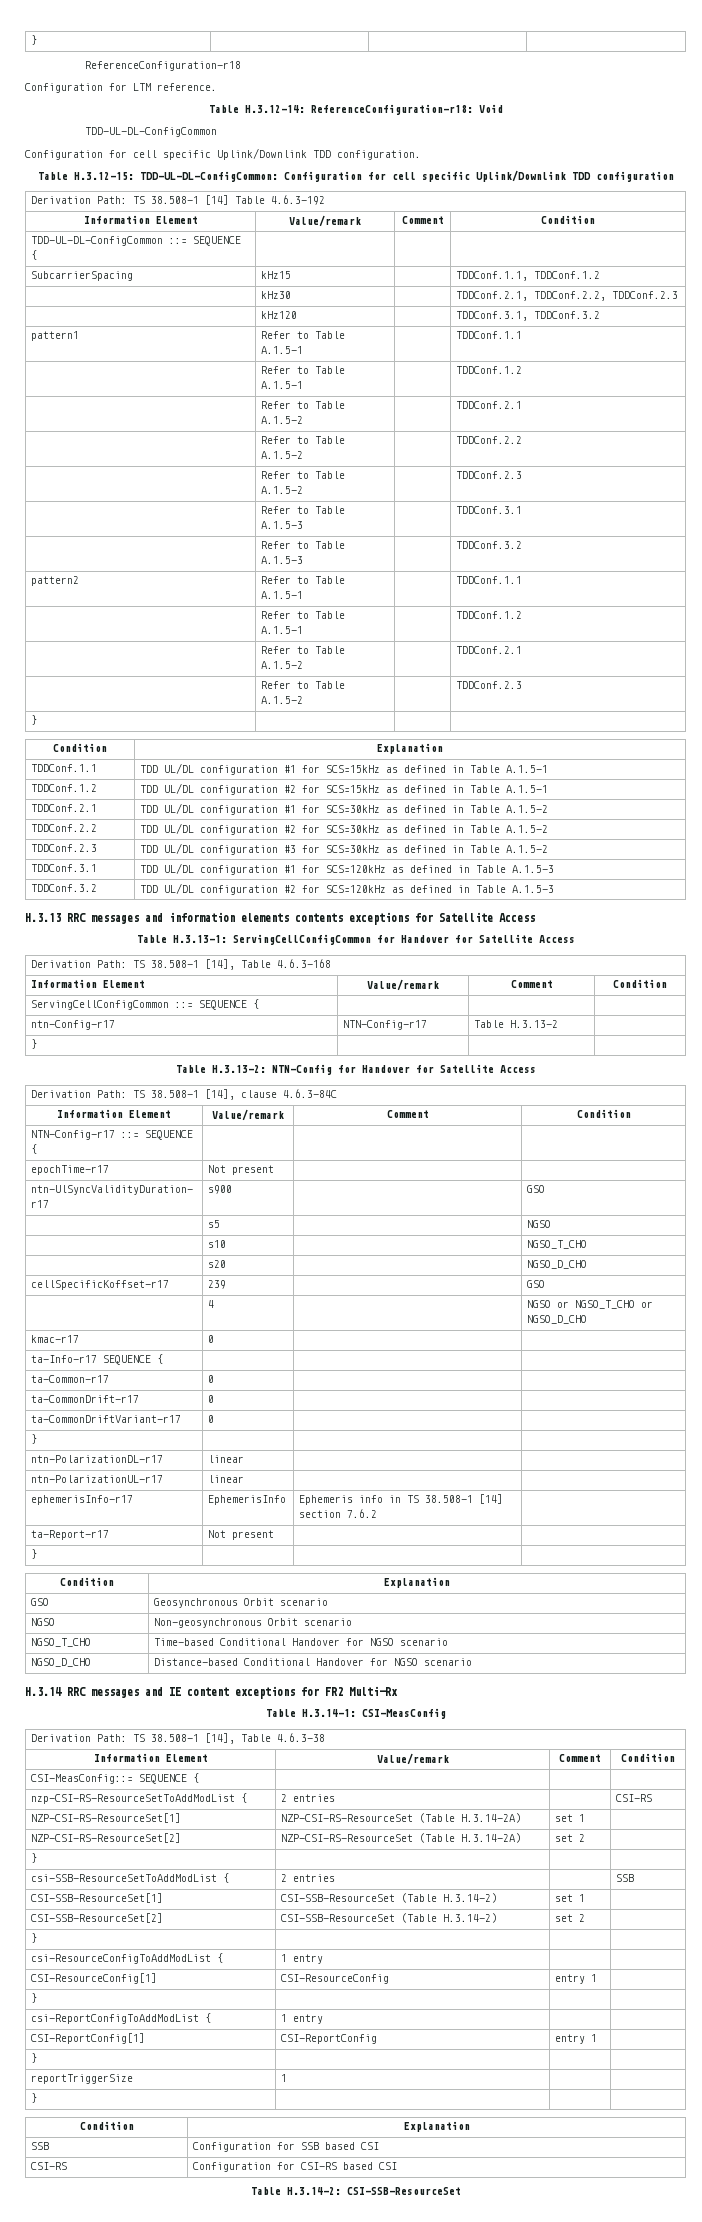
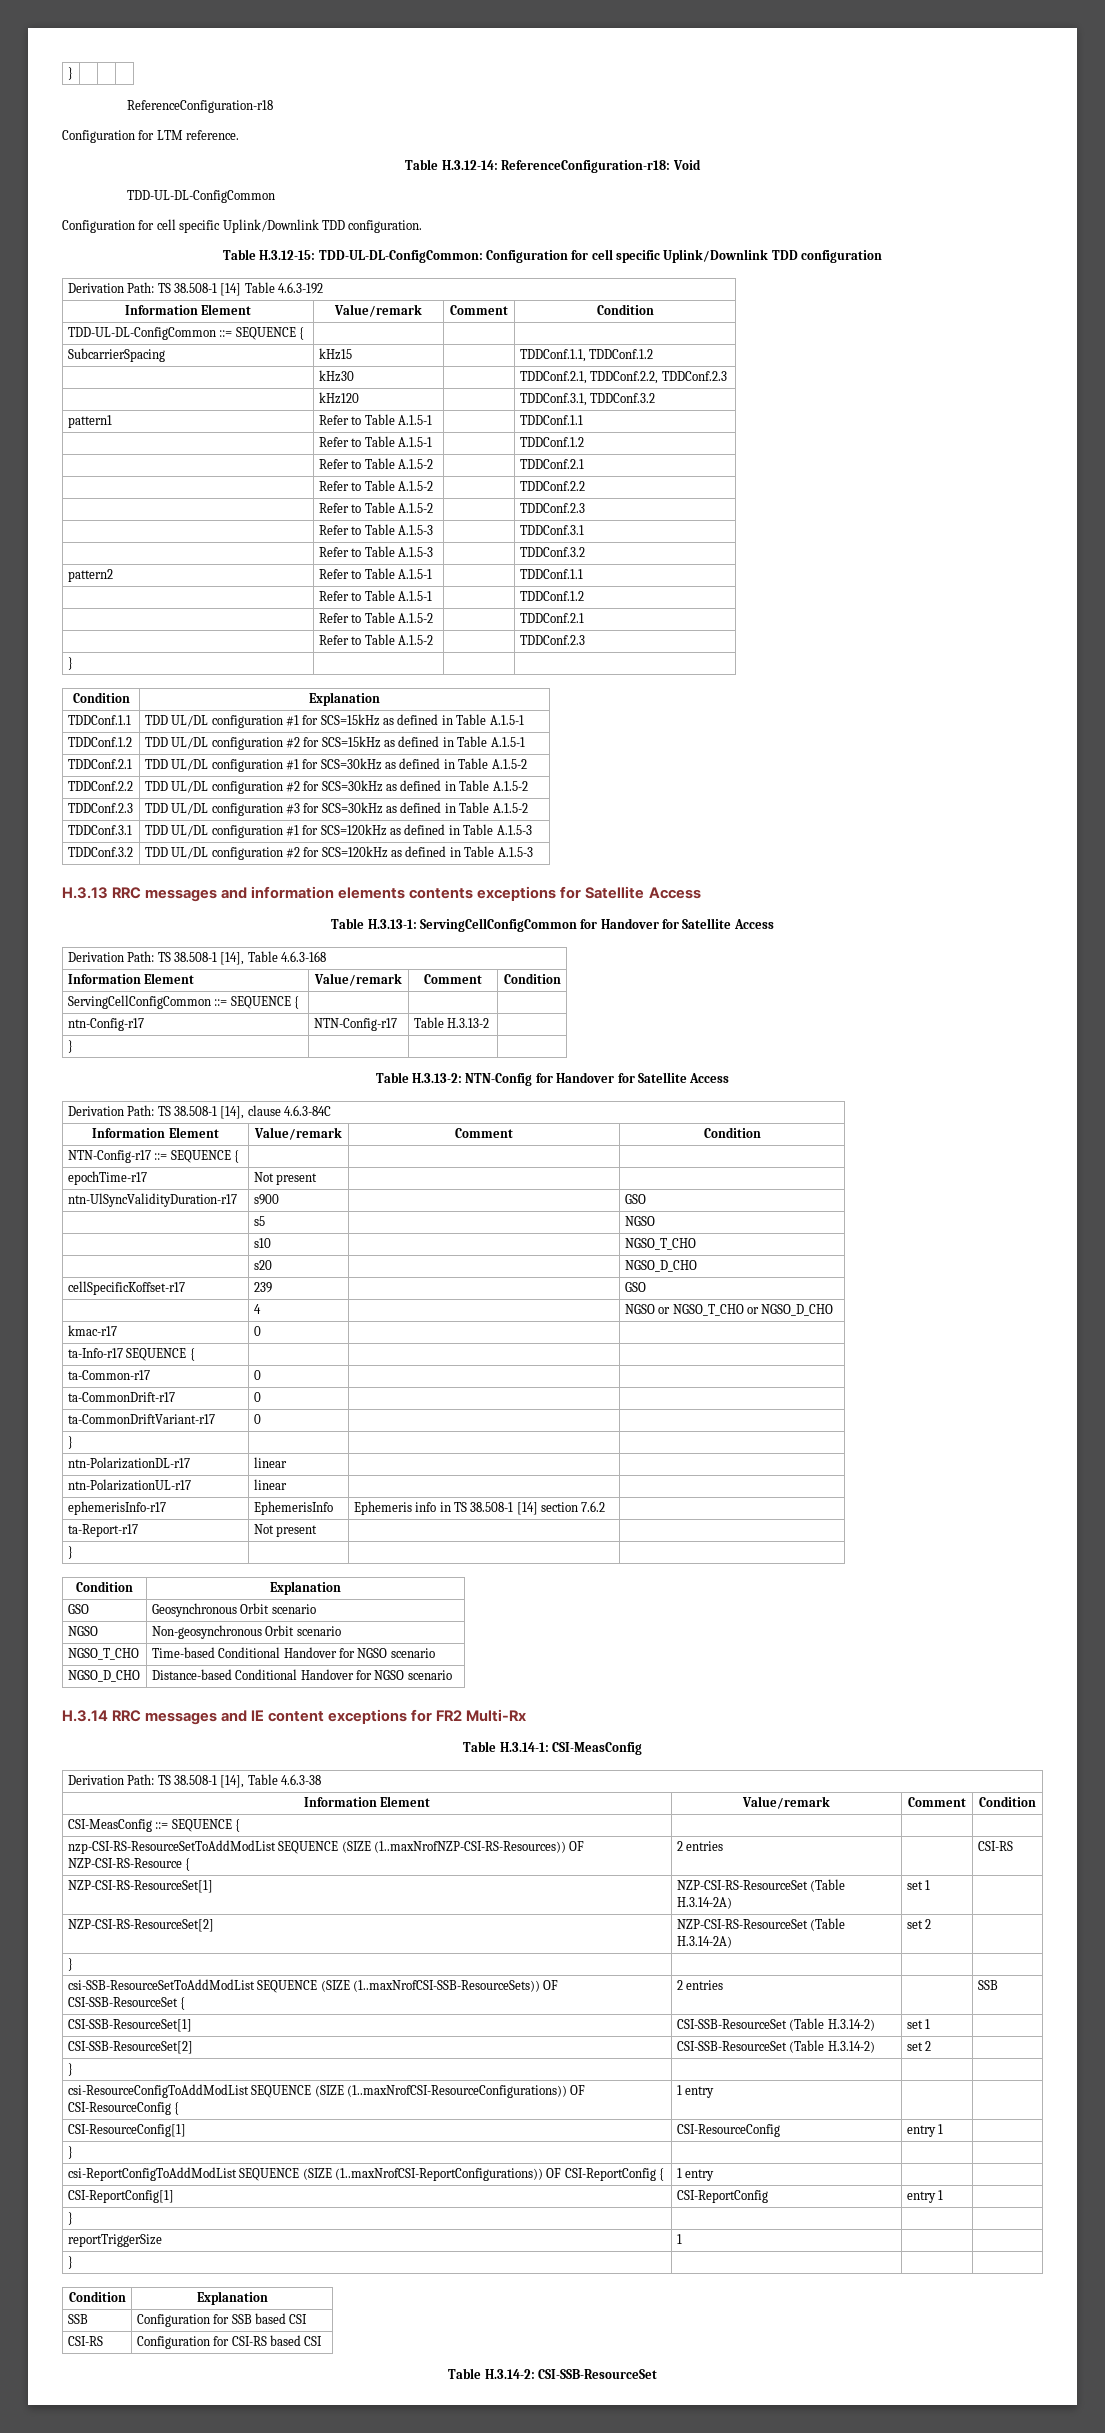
[30,1774,133,1784] CSI-MeasConfig::= -> [67,1819,169,1832] CSI-MeasConfig ::=
(235, 1799) none -> [278,1841,585,1854] [67,1858,182,1868] SEQUENCE (SIZE (1..maxNrofNZP-CSI-RS-Resources)) OF NZP-CSI-RS-Resource
(217, 1878) none -> [257,1980,559,1993] [67,1997,178,2007] SEQUENCE (SIZE (1..maxNrofCSI-SSB-ResourceSets)) OF CSI-SSB-ResourceSet
(211, 1959) none -> [251,2085,586,2098] [67,2102,171,2115] SEQUENCE (SIZE (1..maxNrofCSI-ResourceConfigurations)) OF CSI-ResourceConfig
(199, 2019) none -> [239,2168,656,2181] SEQUENCE (SIZE (1..maxNrofCSI-ReportConfigurations)) OF CSI-ReportConfig

